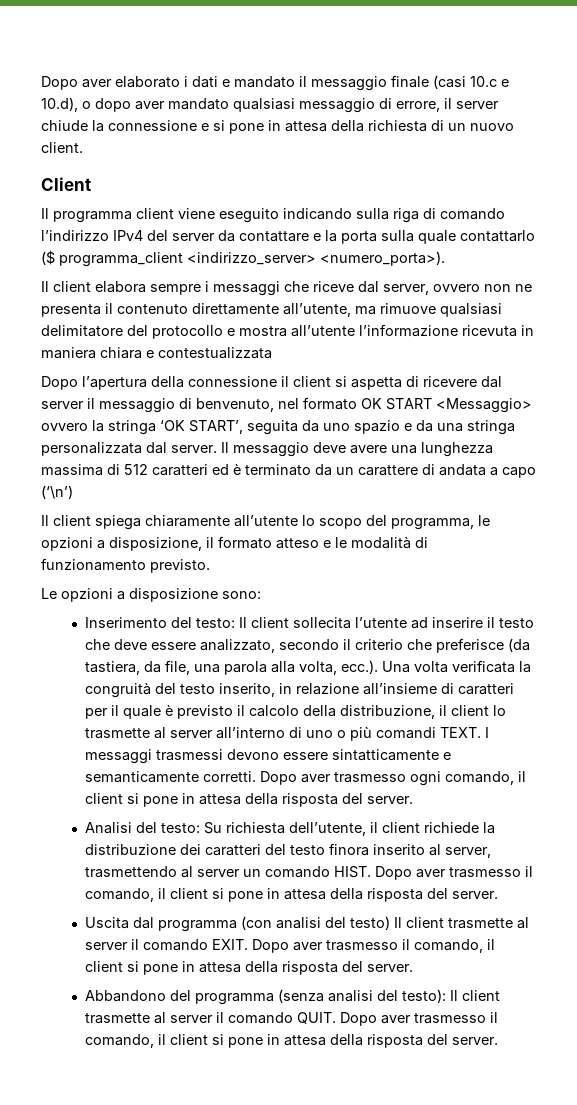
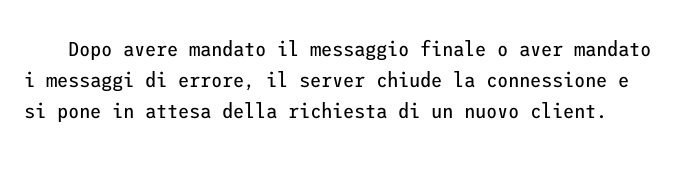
[41,75,509,91] [41,97,375,113] Dopo aver elaborato i dati e mandato il messaggio finale (casi 10.c e 10.d), o dopo aver mandato qualsiasi messaggio -> [67,39,651,61] [24,71,134,92] Dopo avere mandato il messaggio finale o aver mandato i messaggi
[41,177,91,191] [41,208,505,223] [41,230,535,244] [41,250,445,267] [41,281,532,296] [41,303,502,317] [41,324,534,339] [41,347,272,359] [41,376,502,390] [41,397,532,413] [41,420,515,435] [41,442,493,457] [41,463,536,478] [41,485,73,499] [41,515,490,530] [41,536,428,551] [41,558,210,573] [41,588,261,602] [84,617,534,629] [84,638,530,653] [84,660,531,675] [84,682,514,698] [84,704,506,719] [84,726,489,741] [84,749,451,764] [84,771,526,786] [84,793,413,807] [84,822,495,836] [84,843,491,858] [84,866,533,880] [84,888,498,902] [84,916,529,932] [84,939,495,953] [84,961,413,975] [84,989,500,1005] [84,1012,498,1026] [84,1034,498,1048] // Client // Il programma client viene eseguito indicando sulla riga di comando l’indirizzo IPv4 del server da contattare e la porta sulla quale contattarlo ($ programma_client <indirizzo_server> <numero_porta>). // Il client elabora sempre i messaggi che riceve dal server, ovvero non ne presenta il contenuto direttamente all’utente, ma rimuove qualsiasi delimitatore del protocollo e mostra all’utente l’informazione ricevuta in maniera chiara e contestualizzata // Dopo l’apertura della connessione il client si aspetta di ricevere dal server il messaggio di benvenuto, nel formato OK START <Messaggio> ovvero la stringa ‘OK START’, seguita da uno spazio e da una stringa personalizzata dal server. Il messaggio deve avere una lunghezza massima di 512 caratteri ed è terminato da un carattere di andata a capo (‘\n’) // Il client spiega chiaramente all’utente lo scopo del programma, le opzioni a disposizione, il formato atteso e le modalità di funzionamento previsto. // Le opzioni a disposizione sono: // Inserimento del testo: Il client sollecita l’utente ad inserire il testo che deve essere analizzato, secondo il criterio che preferisce (da tastiera, da file, una parola alla volta, ecc.). Una volta verificata la congruità del testo inserito, in relazione all’insieme di caratteri per il quale è previsto il calcolo della distribuzione, il client lo trasmette al server all’interno di uno o più comandi TEXT. I messaggi trasmessi devono essere sintatticamente e semanticamente corretti. Dopo aver trasmesso ogni comando, il client si pone in attesa della risposta del server. // Analisi del testo: Su richiesta dell’utente, il client richiede la distribuzione dei caratteri del testo finora inserito al server, trasmettendo al server un comando HIST. Dopo aver trasmesso il comando, il client si pone in attesa della risposta del server. // Uscita dal programma (con analisi del testo) Il client trasmette al server il comando EXIT. Dopo aver trasmesso il comando, il client si pone in attesa della risposta del server. // Abbandono del programma (senza analisi del testo): Il client trasmette al server il comando QUIT. Dopo aver trasmesso il comando, il client si pone in attesa della risposta del server. -> (607, 110) none

